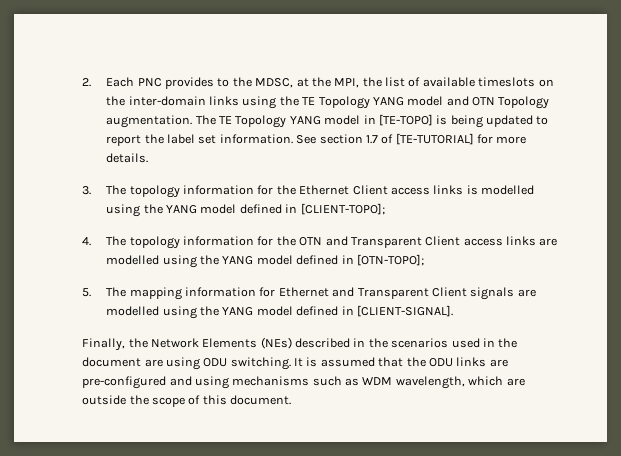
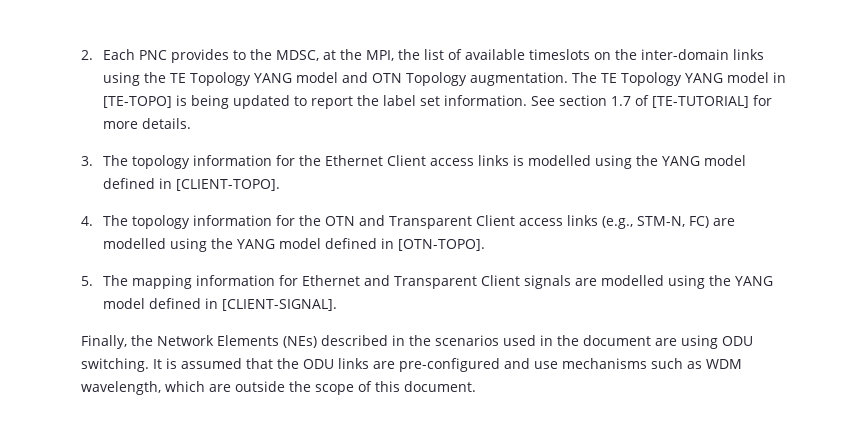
[300,203,385,215] [CLIENT-TOPO]; -> [176,179,281,191] [CLIENT-TOPO].
[539,238,558,246] [106,254,424,268] are modelled using the YANG model defined in [OTN-TOPO]; -> [602,216,736,229] [103,238,486,252] (e.g., STM-N, FC) are modelled using the YANG model defined in [OTN-TOPO].
[194,376,229,389] using -> [534,361,559,369] use

